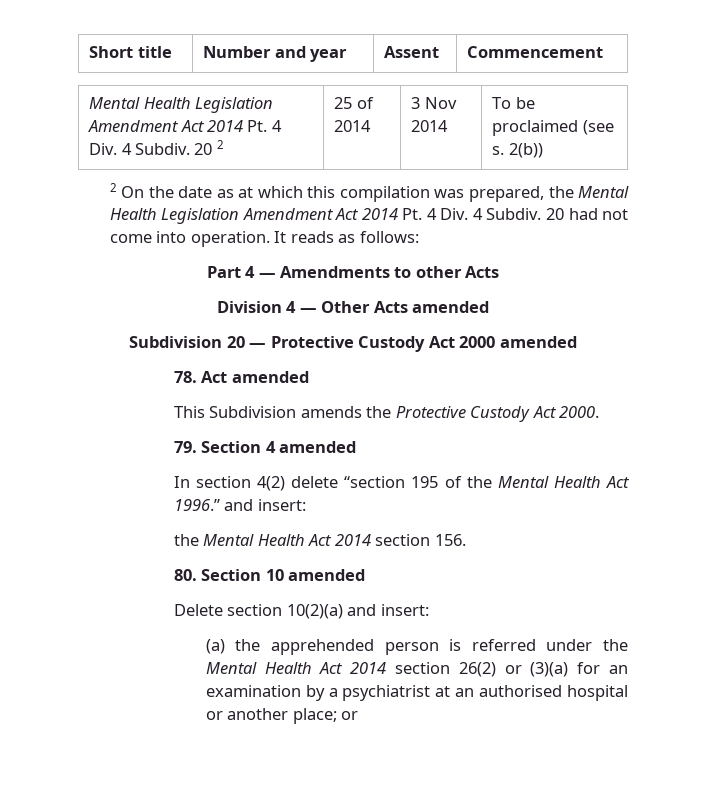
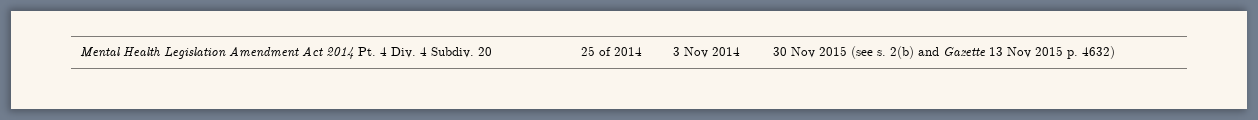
[89,46,172,58] [203,46,347,62] [384,46,440,58] [467,46,604,58] Short title | Number and year | Assent | Commencement // -> (79, 52) none
[216,140,224,149] 2 -> (492, 51) none
[492,97,535,109] [492,120,614,136] [492,143,543,158] [109,183,629,202] [109,208,628,224] [109,231,419,247] [206,266,500,278] [216,301,490,313] [129,336,577,352] [173,371,309,383] [173,406,600,422] [173,441,357,453] [173,476,630,491] [173,499,306,511] [173,534,466,546] [173,569,366,581] [173,604,429,619] [205,639,628,655] [205,662,628,677] [205,685,628,701] [205,708,359,724] To be proclaimed (see s. 2(b)) // 2 On the date as at which this compilation was prepared, the Mental Health Legislation Amendment Act 2014 Pt. 4 Div. 4 Subdiv. 20 had not come into operation. It reads as follows: // Part 4 — Amendments to other Acts // Division 4 — Other Acts amended // Subdivision 20 — Protective Custody Act 2000 amended // 78. Act amended // This Subdivision amends the Protective Custody Act 2000. // 79. Section 4 amended // In section 4(2) delete “section 195 of the Mental Health Act 1996.” and insert: // the Mental Health Act 2014 section 156. // 80. Section 10 amended // Delete section 10(2)(a) and insert: // (a) the apprehended person is referred under the Mental Health Act 2014 section 26(2) or (3)(a) for an examination by a psychiatrist at an authorised hospital or another place; or -> [772,46,1115,59] 30 Nov 2015 (see s. 2(b) and Gazette 13 Nov 2015 p. 4632)

